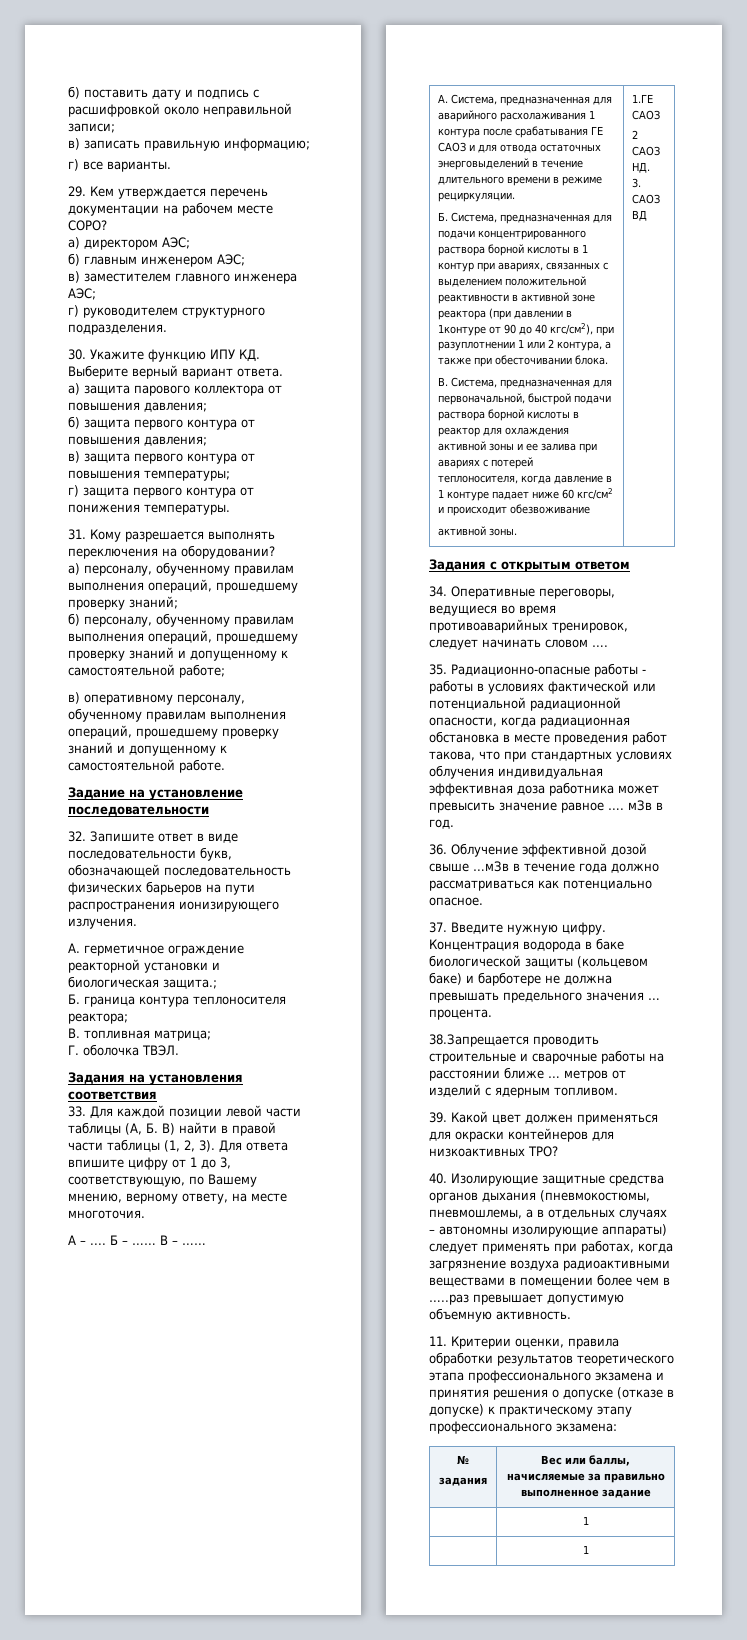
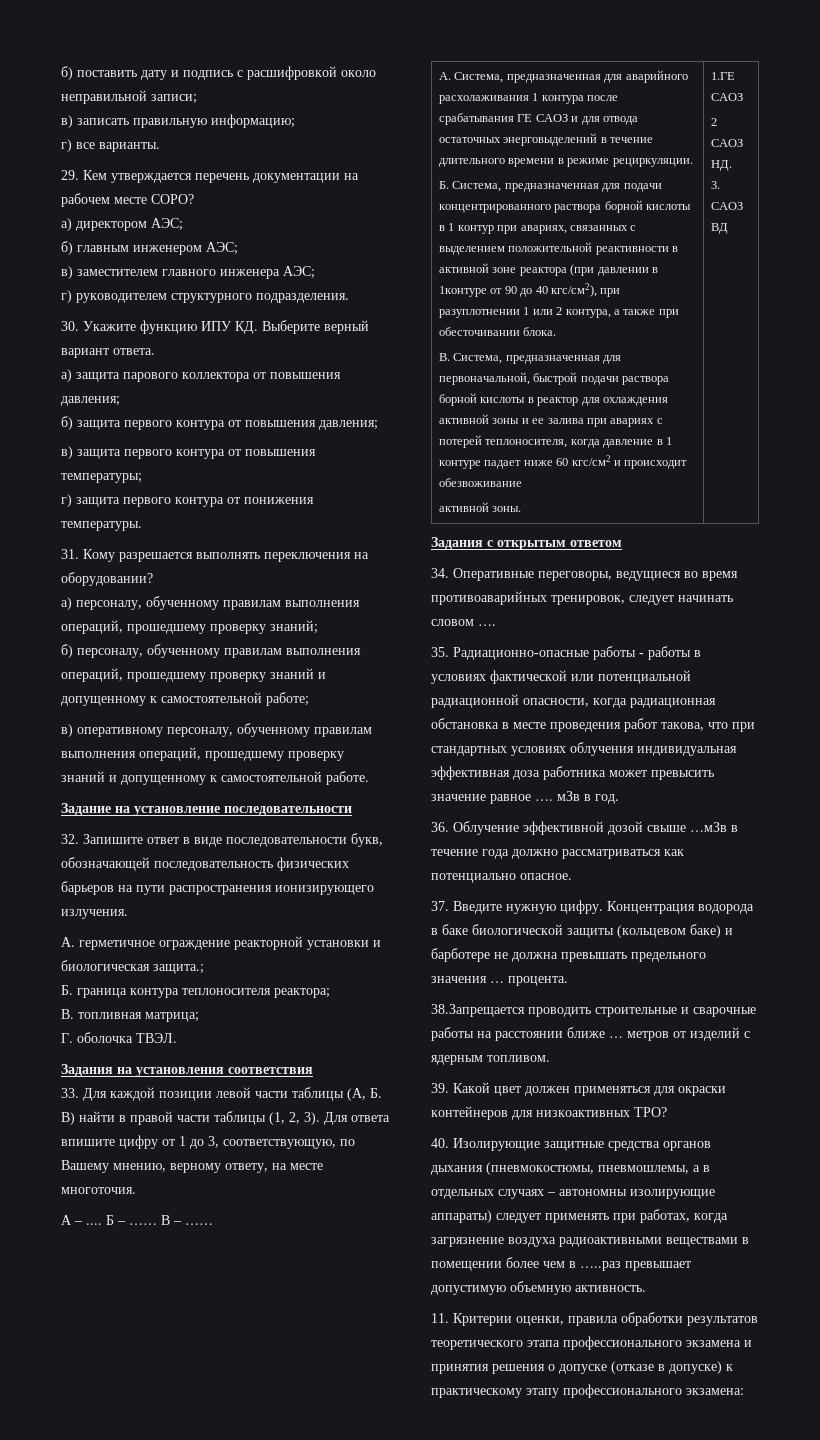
[457,1455,469,1464] [439,1477,487,1486] [541,1455,630,1466] [506,1473,665,1483] [520,1489,651,1498] [582,1516,589,1525] [582,1545,589,1554] // № // задания | Вес или баллы, начисляемые за правильно выполненное задание // | 1 // | 1 -> (744, 1391) none

